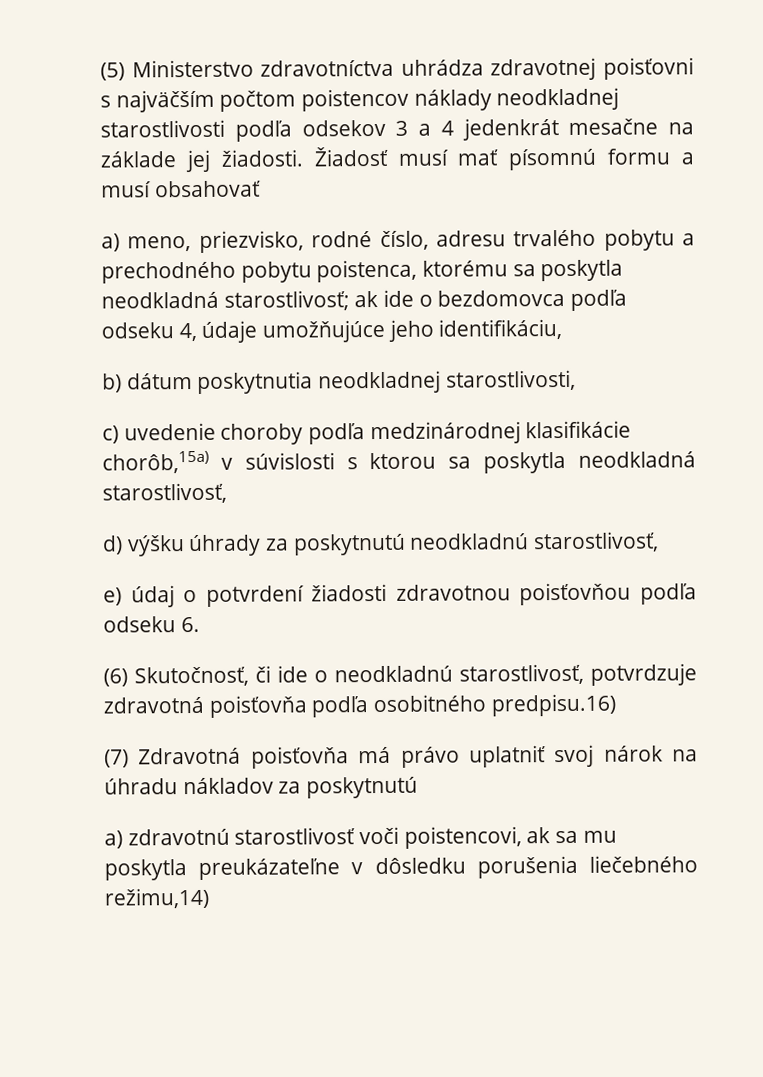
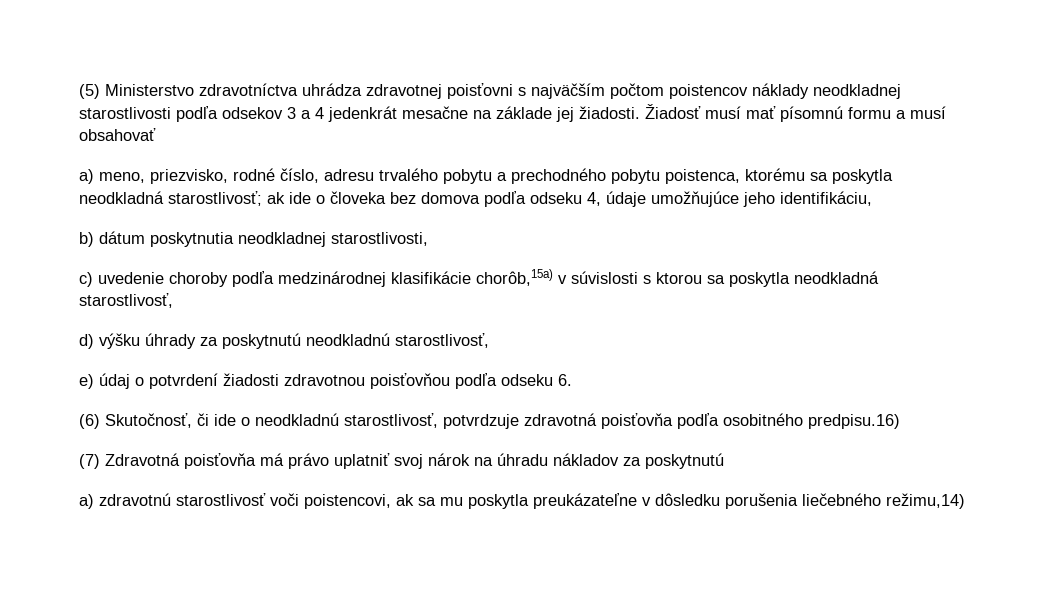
[437,289,566,307] bezdomovca -> [330,191,480,204] človeka bez domova

